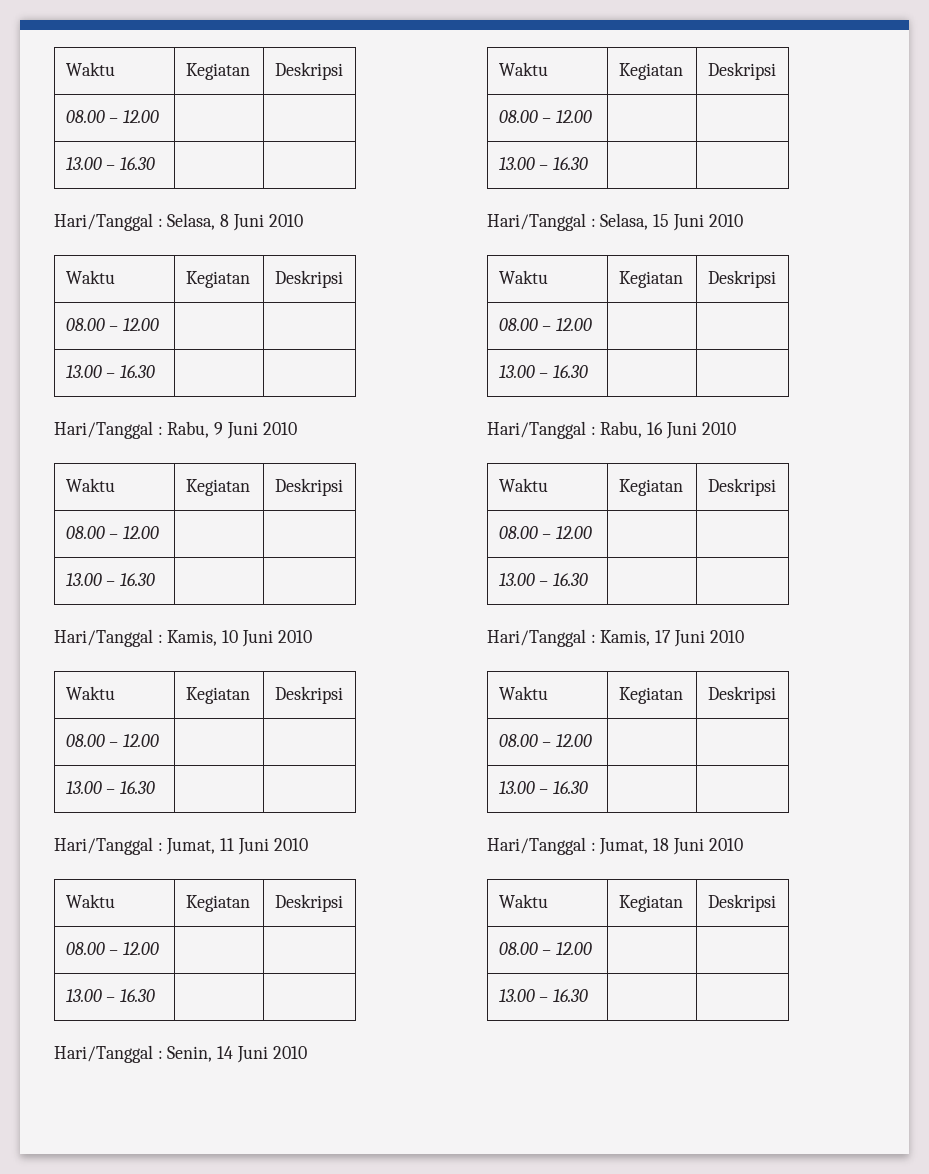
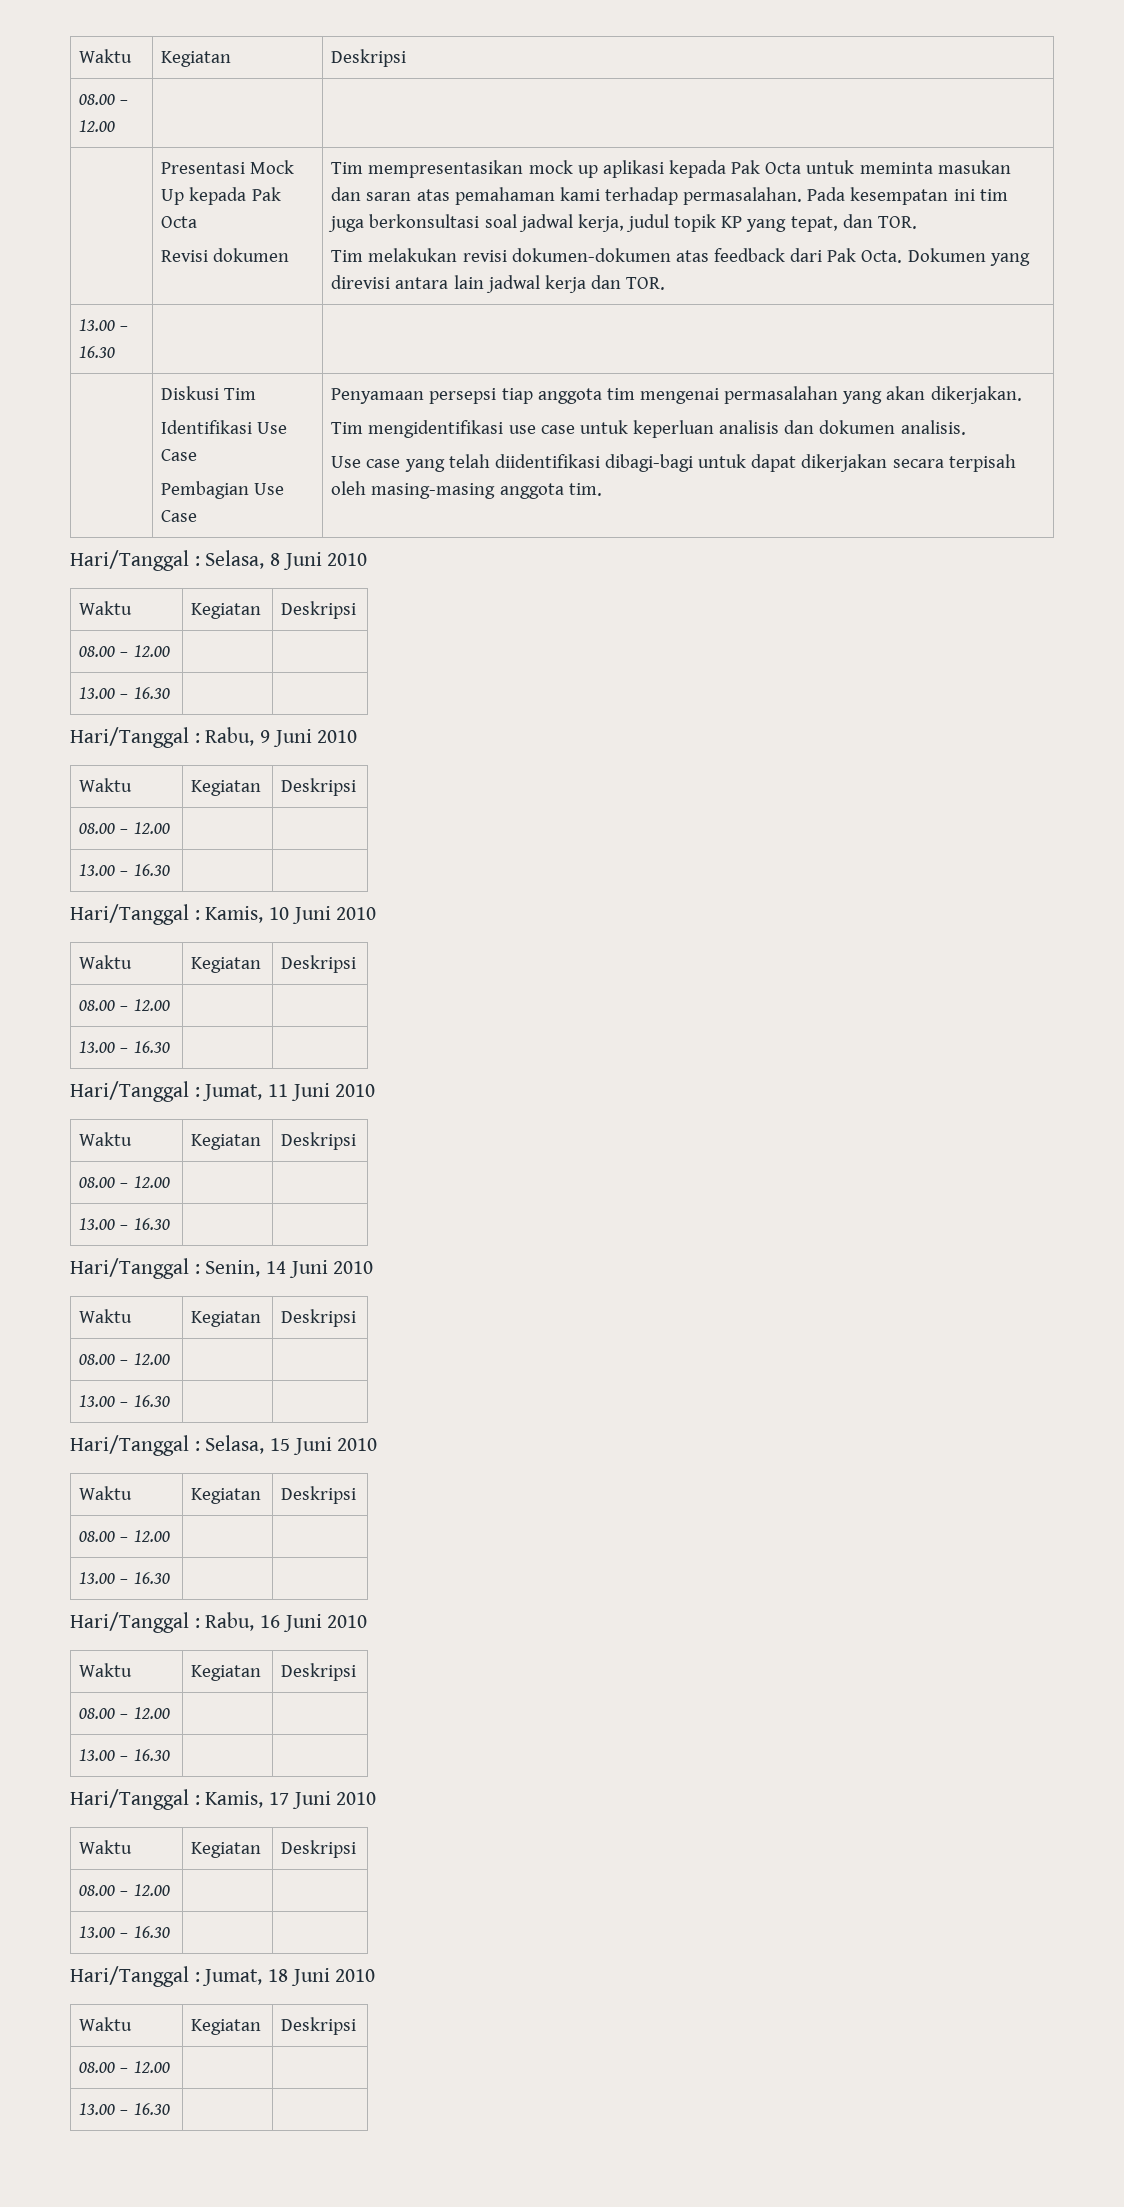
[65,62,115,76] [185,63,250,80] [274,62,343,80] [65,110,160,123] [65,157,156,170] Waktu | Kegiatan | Deskripsi // 08.00 – 12.00 | | // 13.00 – 16.30 | | -> [79,49,133,63] [161,51,232,67] [331,49,407,67] [79,94,129,105] [79,120,116,132] [161,160,295,174] [161,187,281,205] [161,216,198,228] [161,248,290,262] [331,160,1011,178] [331,187,1008,205] [328,214,917,232] [331,248,1030,266] [331,275,666,293] [79,319,129,331] [79,346,116,358] [161,386,257,400] [161,420,288,434] [161,449,198,461] [161,481,285,499] [161,510,198,522] [331,386,1022,404] [331,420,966,438] [331,454,1016,472] [331,481,602,499] Waktu | Kegiatan | Deskripsi // 08.00 – 12.00 | | // | Presentasi Mock Up kepada Pak Octa // Revisi dokumen | Tim mempresentasikan mock up aplikasi kepada Pak Octa untuk meminta masukan dan saran atas pemahaman kami terhadap permasalahan. Pada kesempatan ini tim juga berkonsultasi soal jadwal kerja, judul topik KP yang tepat, dan TOR. // Tim melakukan revisi dokumen-dokumen atas feedback dari Pak Octa. Dokumen yang direvisi antara lain jadwal kerja dan TOR. // 13.00 – 16.30 | | // | Diskusi Tim // Identifikasi Use Case // Pembagian Use Case | Penyamaan persepsi tiap anggota tim mengenai permasalahan yang akan dikerjakan. // Tim mengidentifikasi use case untuk keperluan analisis dan dokumen analisis. // Use case yang telah diidentifikasi dibagi-bagi untuk dapat dikerjakan secara terpisah oleh masing-masing anggota tim.

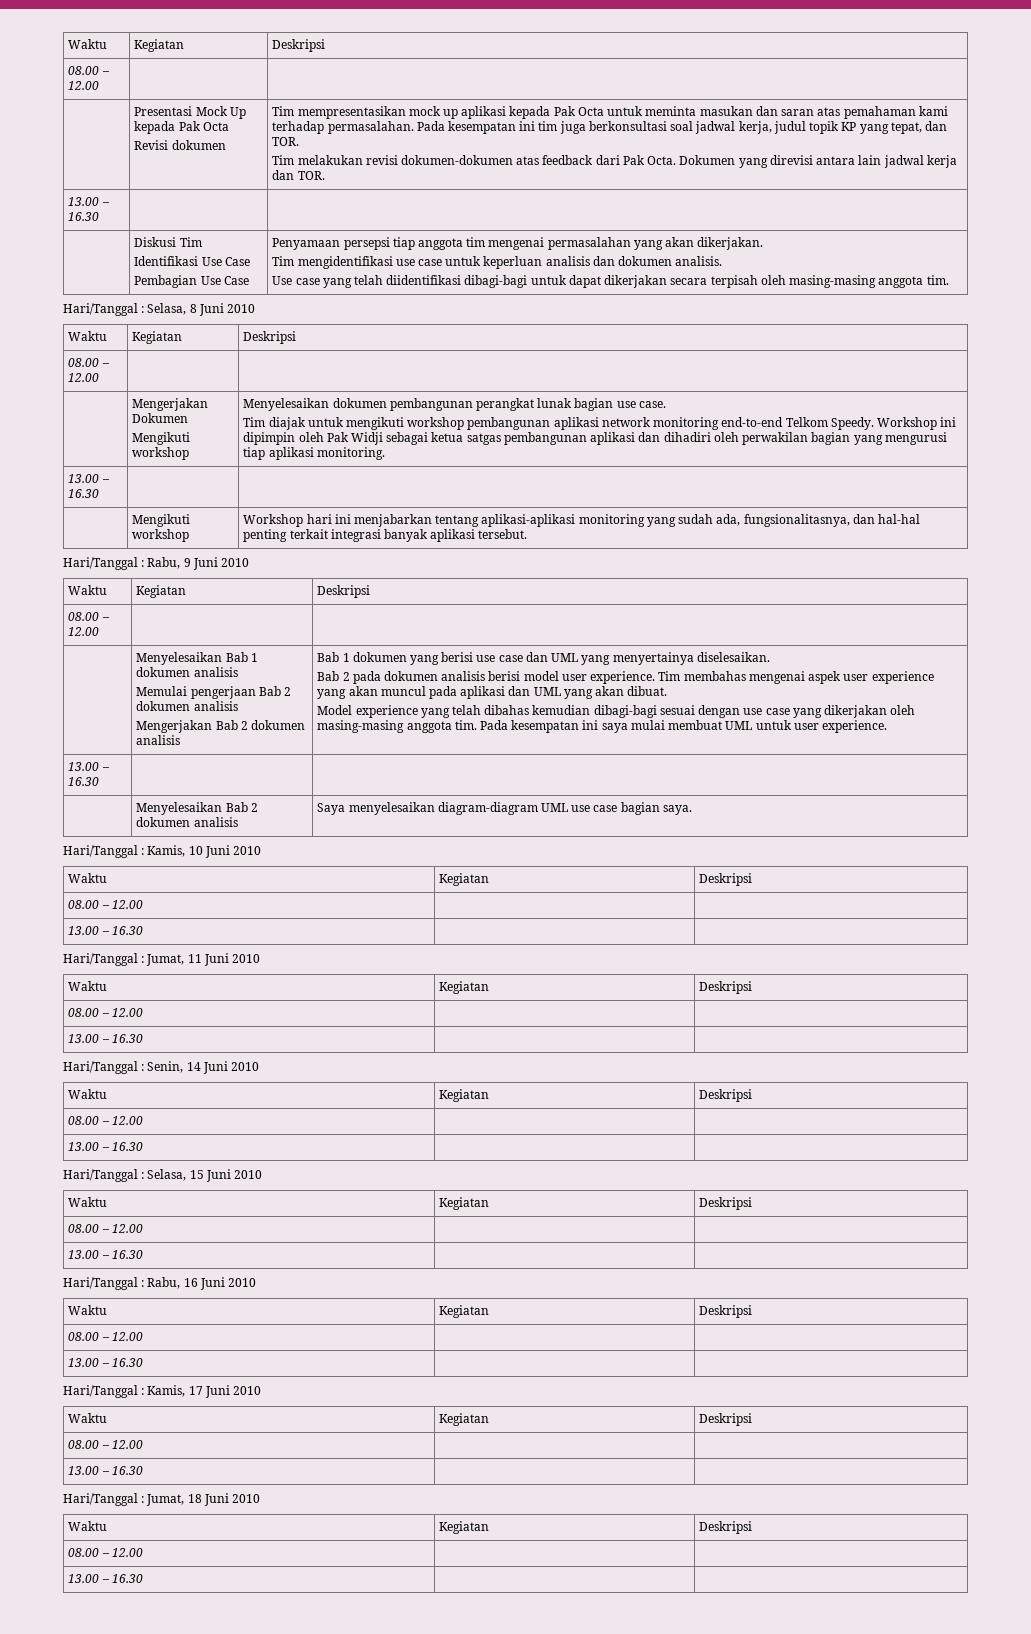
[79,687,170,699] 13.00 – 16.30 | | -> [132,398,209,411] [132,413,189,423] [132,432,191,445] [132,447,190,460] [243,398,666,411] [243,417,957,430] [243,432,947,445] [243,447,385,460] [68,474,110,483] [68,489,100,498] [132,514,191,527] [132,529,190,542] [243,514,921,527] [243,529,528,542] | Mengerjakan Dokumen // Mengikuti workshop | Menyelesaikan dokumen pembangunan perangkat lunak bagian use case. // Tim diajak untuk mengikuti workshop pembangunan aplikasi network monitoring end-to-end Telkom Speedy. Workshop ini dipimpin oleh Pak Widji sebagai ketua satgas pembangunan aplikasi dan dihadiri oleh perwakilan bagian yang mengurusi tiap aplikasi monitoring. // 13.00 – 16.30 | | // | Mengikuti workshop | Workshop hari ini menjabarkan tentang aplikasi-aplikasi monitoring yang sudah ada, fungsionalitasnya, dan hal-hal penting terkait integrasi banyak aplikasi tersebut.
[79,864,170,876] 13.00 – 16.30 | | -> [136,652,258,665] [136,667,238,677] [136,686,291,699] [136,701,238,711] [136,720,305,733] [136,735,181,745] [317,652,770,665] [317,671,934,684] [317,686,668,699] [317,705,916,718] [317,720,888,733] [68,762,110,771] [68,777,100,786] [136,802,258,815] [136,817,238,827] [317,802,692,815] | Menyelesaikan Bab 1 dokumen analisis // Memulai pengerjaan Bab 2 dokumen analisis // Mengerjakan Bab 2 dokumen analisis | Bab 1 dokumen yang berisi use case dan UML yang menyertainya diselesaikan. // Bab 2 pada dokumen analisis berisi model user experience. Tim membahas mengenai aspek user experience yang akan muncul pada aplikasi dan UML yang akan dibuat. // Model experience yang telah dibahas kemudian dibagi-bagi sesuai dengan use case yang dikerjakan oleh masing-masing anggota tim. Pada kesempatan ini saya mulai membuat UML untuk user experience. // 13.00 – 16.30 | | // | Menyelesaikan Bab 2 dokumen analisis | Saya menyelesaikan diagram-diagram UML use case bagian saya.

